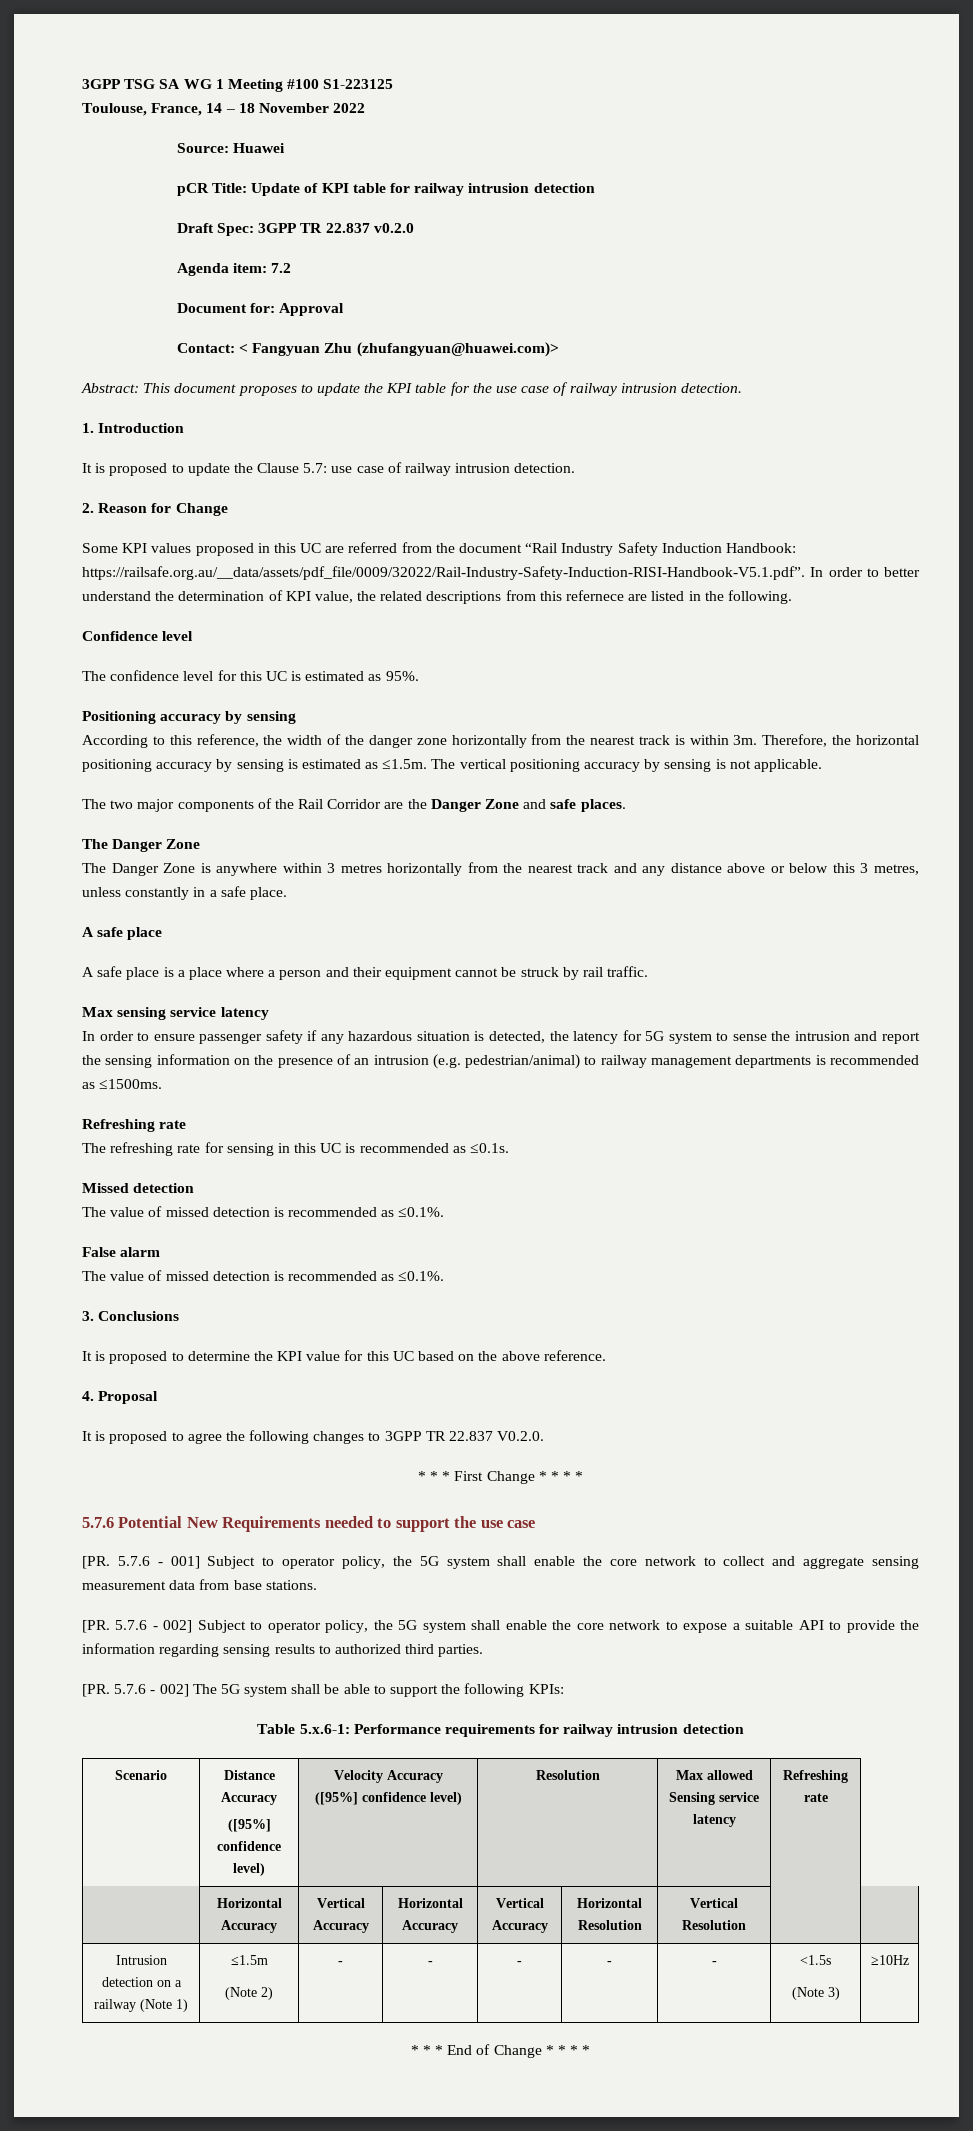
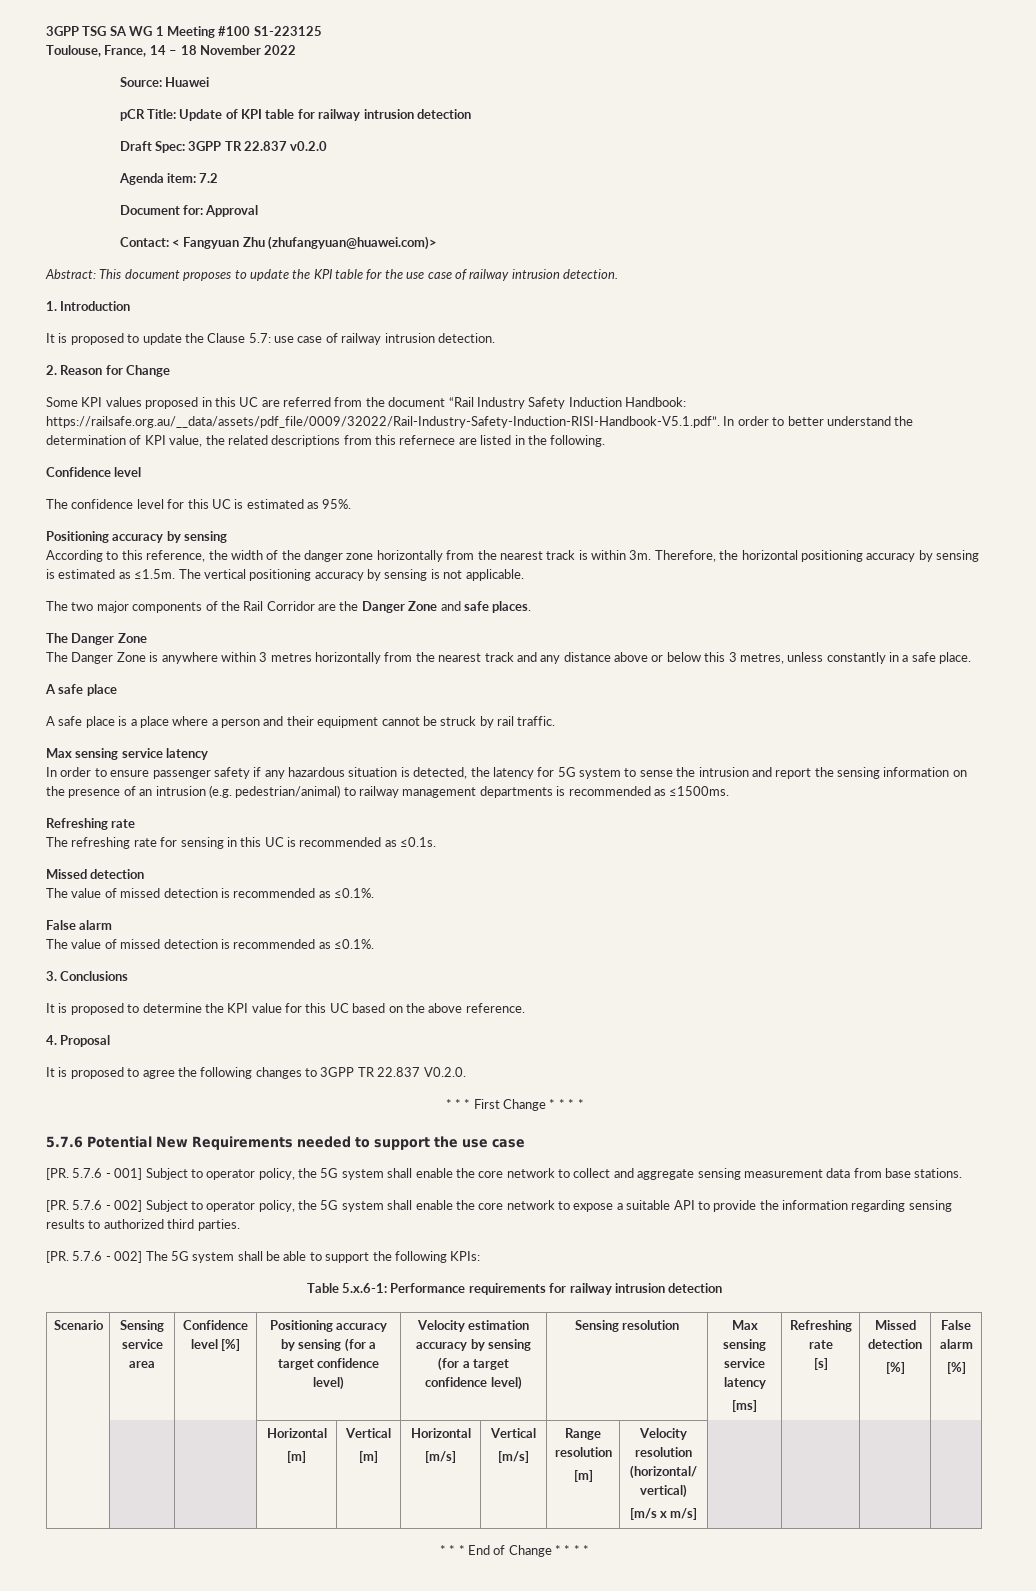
[223,1770,275,1780] [221,1792,277,1805] [227,1819,271,1832] [217,1841,281,1851] [233,1863,265,1876] [333,1770,443,1783] [314,1792,462,1805] [535,1770,600,1780] [675,1770,753,1780] [669,1792,759,1805] [692,1814,736,1827] [783,1770,848,1783] [803,1793,828,1802] [216,1898,282,1908] [221,1920,277,1933] [316,1898,365,1908] [312,1920,369,1933] [397,1898,463,1908] [402,1920,458,1933] [495,1898,544,1908] [491,1920,548,1933] [577,1898,642,1908] [577,1920,642,1930] [690,1898,738,1908] [682,1920,746,1930] [115,1955,167,1965] [101,1977,182,1987] [94,1999,188,2012] [230,1955,268,1965] [225,1987,273,2000] [338,1961,343,1965] [427,1961,433,1965] [517,1961,522,1965] [607,1961,612,1965] [711,1961,717,1965] [800,1955,831,1965] [791,1987,840,2000] [870,1955,909,1965] Distance Accuracy // ([95%] confidence level) | Velocity Accuracy // ([95%] confidence level) | Resolution | Max allowed Sensing service latency | Refreshing rate // | Horizontal Accuracy | Vertical Accuracy | Horizontal Accuracy | Vertical Accuracy | Horizontal Resolution | Vertical Resolution | | // Intrusion detection on a railway (Note 1) | ≤1.5m // (Note 2) | - | - | - | - | - | ˂1.5s // (Note 3) | ≥10Hz -> [120,1320,164,1332] [121,1339,163,1349] [129,1361,155,1368] [183,1320,248,1330] [190,1339,241,1351] [269,1320,388,1332] [280,1338,377,1352] [277,1358,380,1370] [313,1376,344,1390] [416,1320,530,1332] [416,1339,531,1351] [438,1357,509,1371] [425,1376,522,1390] [574,1320,680,1332] [731,1320,758,1330] [723,1339,766,1351] [724,1358,765,1368] [723,1377,766,1389] [732,1400,757,1412] [789,1320,852,1332] [808,1340,833,1349] [813,1358,828,1370] [874,1320,916,1330] [868,1339,922,1349] [885,1362,905,1374] [941,1320,971,1330] [939,1339,973,1349] [946,1362,966,1374] [266,1428,327,1438] [287,1451,306,1463] [345,1428,391,1438] [359,1451,378,1463] [410,1428,471,1438] [425,1451,456,1463] [490,1428,536,1438] [498,1451,529,1463] [565,1428,601,1440] [554,1447,612,1457] [573,1470,593,1482] [639,1428,688,1440] [635,1447,693,1457] [630,1465,698,1479] [640,1484,688,1498] [629,1508,698,1520] Sensing service area | Confidence level [%] | Positioning accuracy by sensing (for a target confidence level) | Velocity estimation accuracy by sensing (for a target confidence level) | Sensing resolution | Max sensing service latency // [ms] | Refreshing rate // [s] | Missed detection // [%] | False alarm // [%] // | | | Horizontal // [m] | Vertical // [m] | Horizontal // [m/s] | Vertical // [m/s] | Range resolution // [m] | Velocity resolution (horizontal/ vertical) // [m/s x m/s] | | | |

